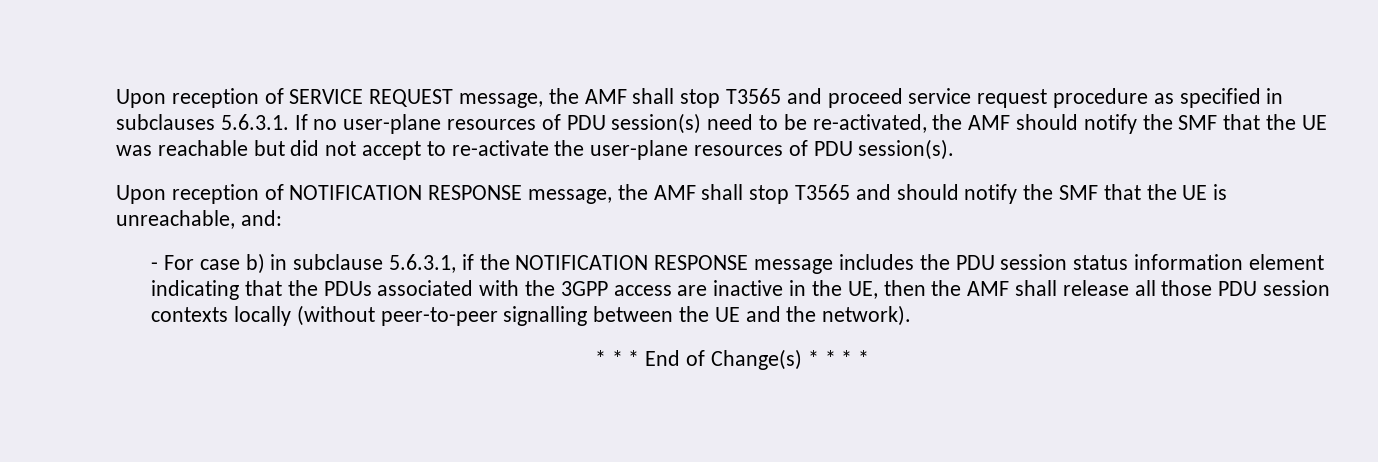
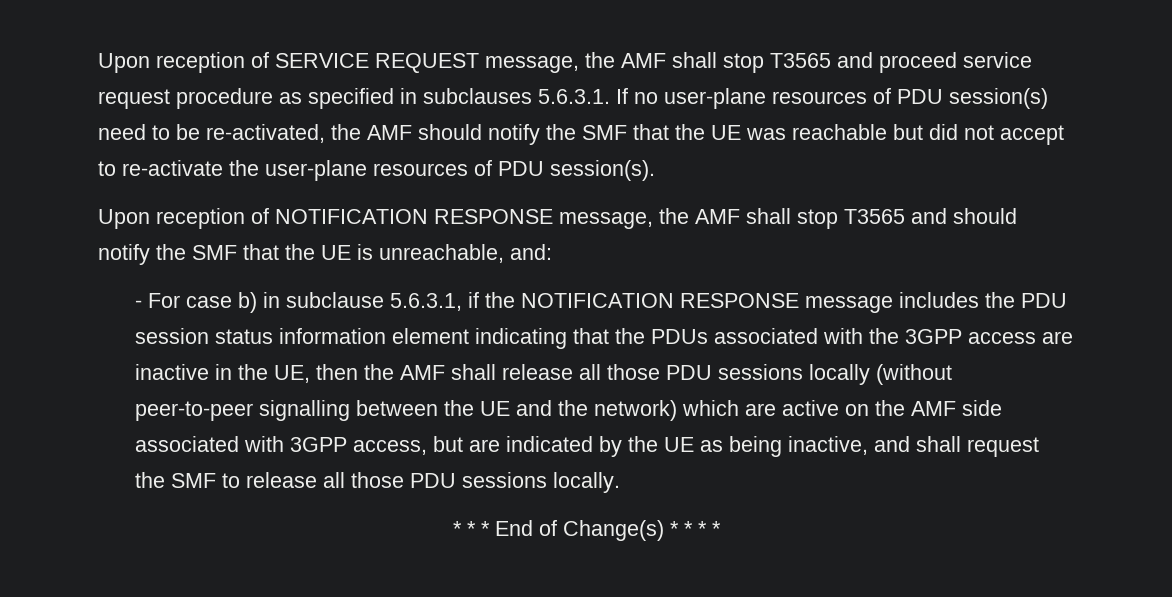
[1262,280,1330,296] [151,307,229,322] session contexts -> [718,364,804,380] sessions
[822,305,912,326] network). -> [594,400,1003,421] [135,436,1040,457] [135,472,621,493] network) which are active on the AMF side associated with 3GPP access, but are indicated by the UE as being inactive, and shall request the SMF to release all those PDU sessions locally.

